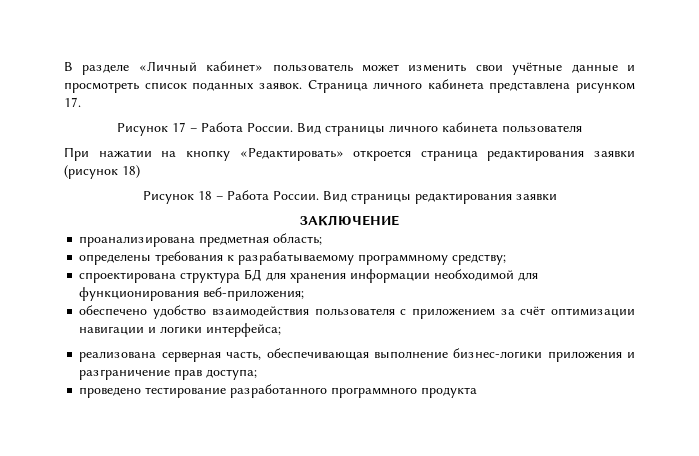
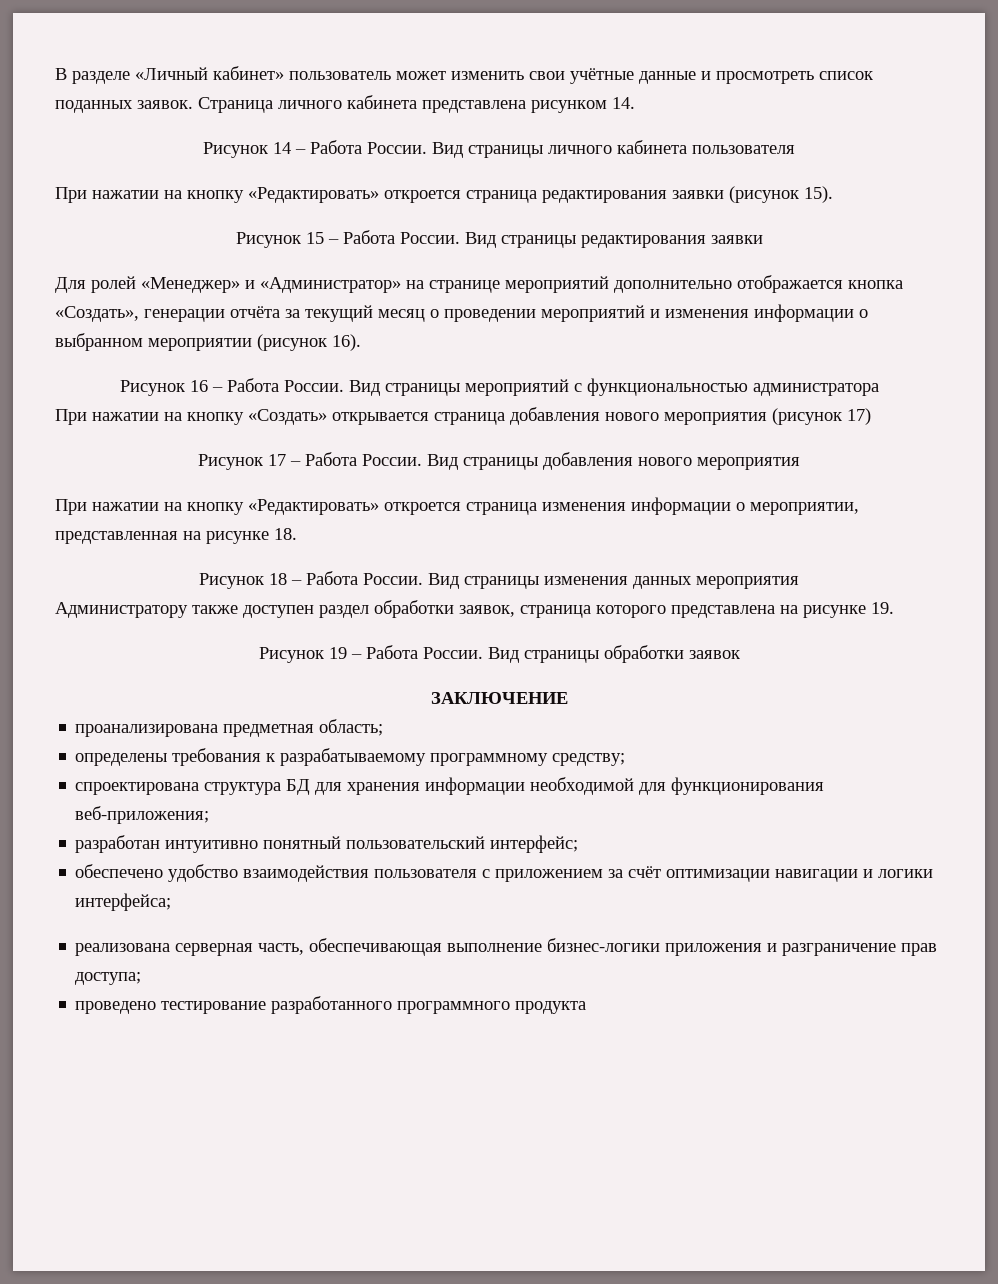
[64,97,81,107] [117,122,186,136] 17. // Рисунок 17 -> [612,97,635,109] [203,142,291,158] 14. // Рисунок 14
[122,165,140,178] 18) -> [804,186,833,203] [235,230,763,248] [55,275,903,293] [55,304,868,322] [55,333,361,351] [119,378,879,396] [55,407,871,425] [198,452,800,470] [55,497,859,515] [55,528,297,544] 15). // Рисунок 15 – Работа России. Вид страницы редактирования заявки // Для ролей «Менеджер» и «Администратор» на странице мероприятий дополнительно отображается кнопка «Создать», генерации отчёта за текущий месяц о проведении мероприятий и изменения информации о выбранном мероприятии (рисунок 16). // Рисунок 16 – Работа России. Вид страницы мероприятий с функциональностью администратора // При нажатии на кнопку «Создать» открывается страница добавления нового мероприятия (рисунок 17) // Рисунок 17 – Работа России. Вид страницы добавления нового мероприятия // При нажатии на кнопку «Редактировать» откроется страница изменения информации о мероприятии, представленная на рисунке 18.
[414,193,557,204] редактирования заявки -> [544,576,799,589] [55,600,894,618] [258,645,740,663] изменения данных мероприятия // Администратору также доступен раздел обработки заявок, страница которого представлена на рисунке 19. // Рисунок 19 – Работа России. Вид страницы обработки заявок
(305, 294) none -> [75,835,579,853] // разработан интуитивно понятный пользовательский интерфейс;

